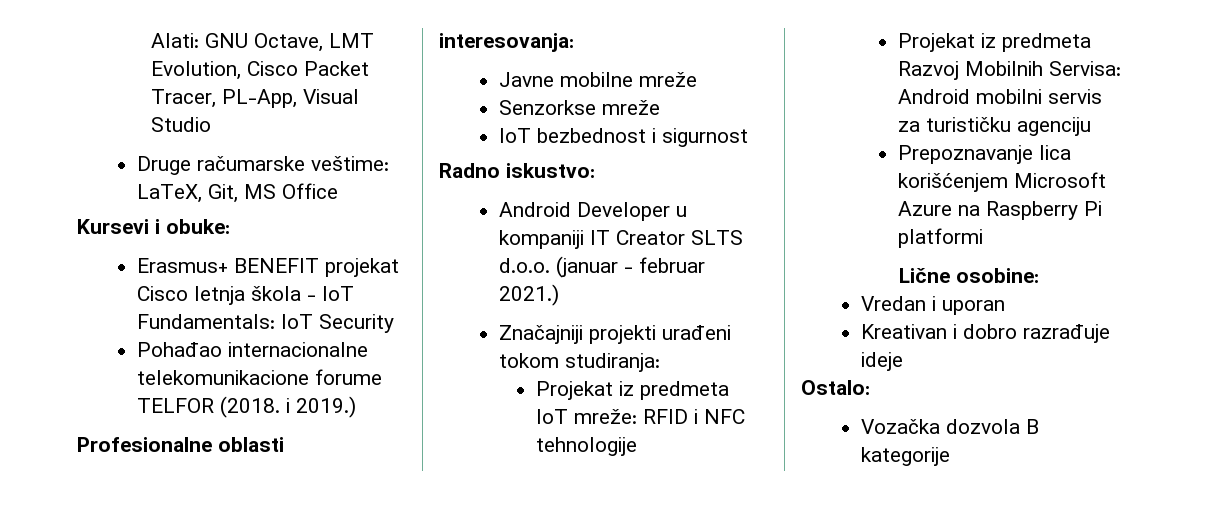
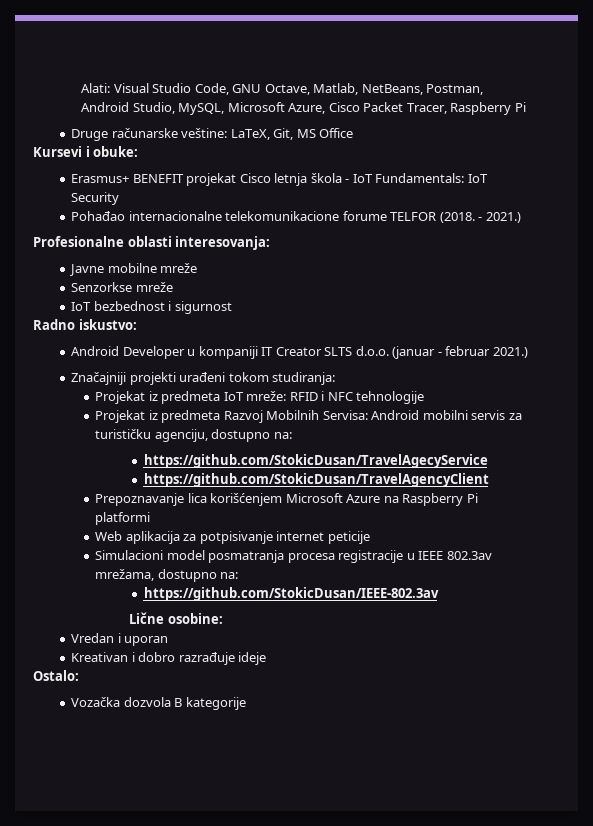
[205,33,375,52] [151,61,370,80] [151,89,360,108] [151,117,212,132] GNU Octave, LMT Evolution, Cisco Packet Tracer, PL-App, Visual Studio -> [113,83,484,95] [81,102,526,115] Visual Studio Code, GNU Octave, Matlab, NetBeans, Postman, Android Studio, MySQL, Microsoft Azure, Cisco Packet Tracer, Raspberry Pi
[197,156,390,171] račumarske veštime: -> [111,128,228,138] računarske veštine:
[286,396,357,418] i 2019.) -> [478,212,521,223] - 2021.)
[1017,117,1092,136] agenciju -> [154,429,292,442] [143,454,488,468] [143,473,489,487] agenciju, dostupno na: // https://github.com/StokicDusan/TravelAgecyService // https://github.com/StokicDusan/TravelAgencyClient
(984, 238) none -> [95,531,370,544] [95,550,492,563] [95,569,239,582] [143,587,439,601] // Web aplikacija za potpisivanje internet peticije // Simulacioni model posmatranja procesa registracije u IEEE 802.3av mrežama, dostupno na: // https://github.com/StokicDusan/IEEE-802.3av

